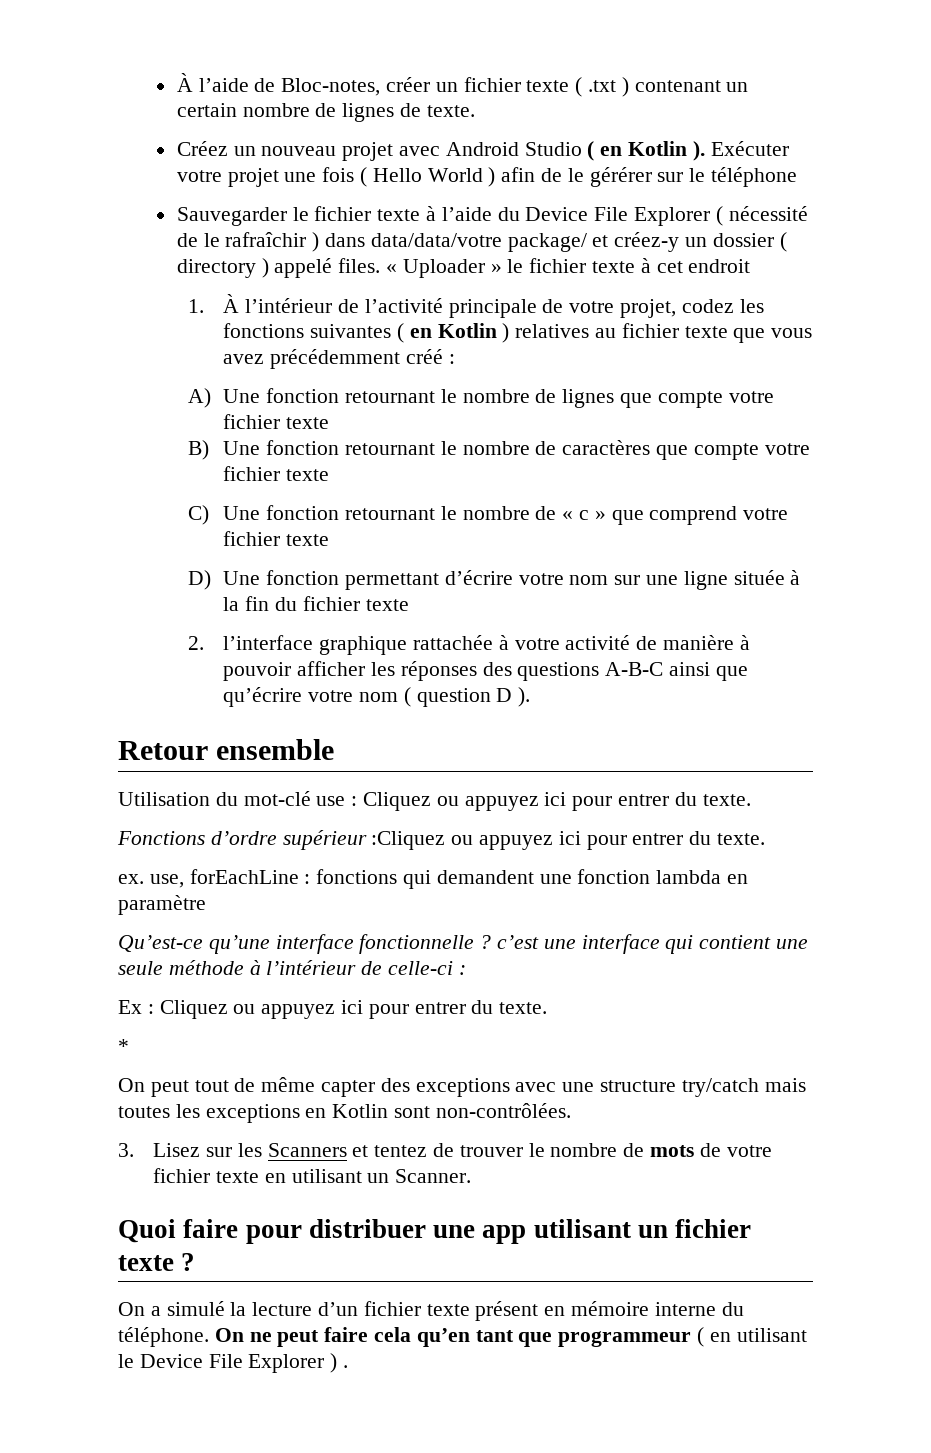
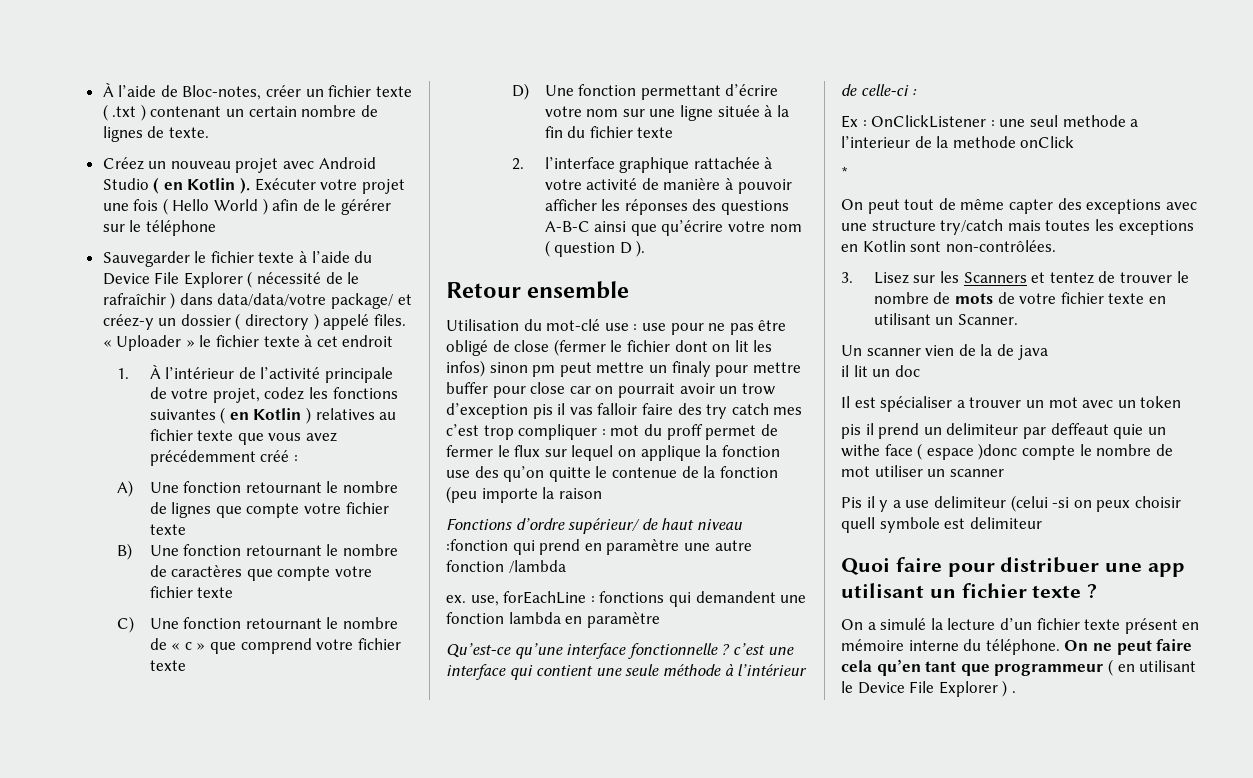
[363,792,751,811] [117,830,766,850] Cliquez ou appuyez ici pour entrer du texte. // Fonctions d’ordre supérieur :Cliquez ou appuyez ici pour entrer du texte. -> [641,320,787,335] [446,339,773,356] [446,360,801,377] [446,382,775,398] [446,403,803,419] [446,424,778,440] [446,445,780,461] [446,466,778,482] [446,486,602,503] [446,518,742,534] [446,539,752,555] [446,560,566,573] use pour ne pas être obligé de close (fermer le fichier dont on lit les infos) sinon pm peut mettre un finaly pour mettre buffer pour close car on pourrait avoir un trow d’exception pis il vas falloir faire des try catch mes c’est trop compliquer : mot du proff permet de fermer le flux sur lequel on applique la fonction use des qu’on quitte le contenue de la fonction (peu importe la raison // Fonctions d’ordre supérieur/ de haut niveau :fonction qui prend en paramètre une autre fonction /lambda
[159,1000,548,1019] Cliquez ou appuyez ici pour entrer du texte. -> [871,115,1139,128] [841,136,1075,148] OnClickListener : une seul methode a l’interieur de la methode onClick
(472, 1176) none -> [841,344,1048,360] [841,365,920,377] [841,396,1182,412] [841,423,1166,439] [841,443,1173,460] [841,465,1004,477] [841,495,1181,512] [841,517,1042,533] // Un scanner vien de la de java // il lit un doc // Il est spécialiser a trouver un mot avec un token // pis il prend un delimiteur par deffeaut quie un withe face ( espace )donc compte le nombre de mot utiliser un scanner // Pis il y a use delimiteur (celui -si on peux choisir quell symbole est delimiteur

